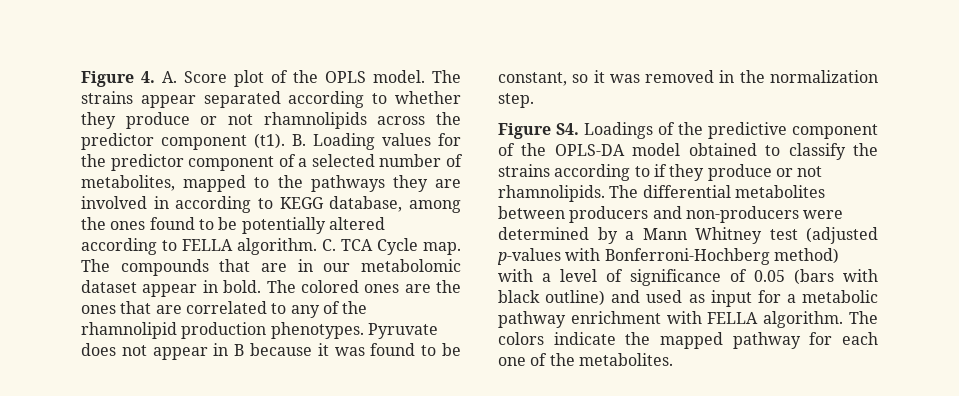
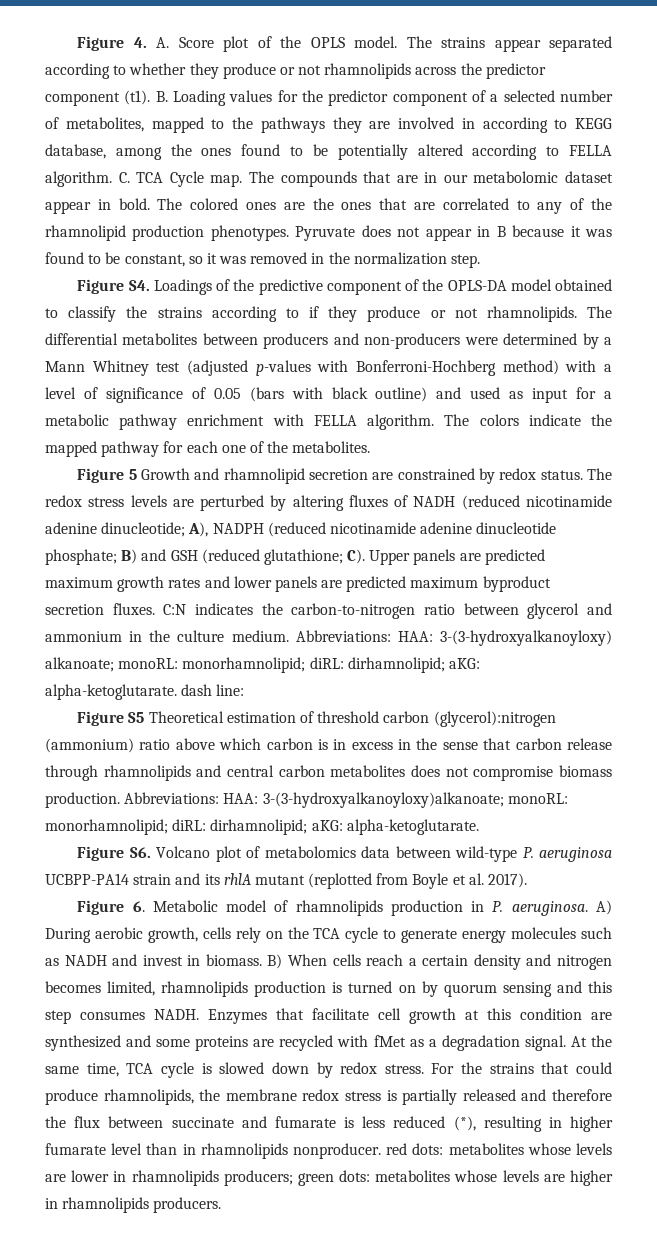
(673, 359) none -> [77,468,612,484] [45,495,612,511] [45,522,557,537] [45,549,545,565] [45,576,551,592] [45,603,613,619] [45,630,612,646] [45,657,480,673] [45,684,245,700] [77,711,556,727] [45,738,612,753] [45,765,613,781] [45,792,568,808] [45,819,479,835] [77,846,613,862] [45,873,528,889] [77,900,612,916] [45,927,612,943] [45,954,612,970] [45,981,613,997] [45,1008,612,1024] [45,1035,613,1051] [45,1062,613,1078] [45,1089,613,1105] [45,1116,614,1132] [45,1143,612,1159] [45,1170,613,1186] [45,1197,222,1213] // Figure 5 Growth and rhamnolipid secretion are constrained by redox status. The redox stress levels are perturbed by altering fluxes of NADH (reduced nicotinamide adenine dinucleotide; A), NADPH (reduced nicotinamide adenine dinucleotide phosphate; B) and GSH (reduced glutathione; C). Upper panels are predicted maximum growth rates and lower panels are predicted maximum byproduct secretion fluxes. C:N indicates the carbon-to-nitrogen ratio between glycerol and ammonium in the culture medium. Abbreviations: HAA: 3-(3-hydroxyalkanoyloxy) alkanoate; monoRL: monorhamnolipid; diRL: dirhamnolipid; aKG: alpha-ketoglutarate. dash line: // Figure S5 Theoretical estimation of threshold carbon (glycerol):nitrogen (ammonium) ratio above which carbon is in excess in the sense that carbon release through rhamnolipids and central carbon metabolites does not compromise biomass production. Abbreviations: HAA: 3-(3-hydroxyalkanoyloxy)alkanoate; monoRL: monorhamnolipid; diRL: dirhamnolipid; aKG: alpha-ketoglutarate. // Figure S6. Volcano plot of metabolomics data between wild-type P. aeruginosa UCBPP-PA14 strain and its rhlA mutant (replotted from Boyle et al. 2017). // Figure 6. Metabolic model of rhamnolipids production in P. aeruginosa. A) During aerobic growth, cells rely on the TCA cycle to generate energy molecules such as NADH and invest in biomass. B) When cells reach a certain density and nitrogen becomes limited, rhamnolipids production is turned on by quorum sensing and this step consumes NADH. Enzymes that facilitate cell growth at this condition are synthesized and some proteins are recycled with fMet as a degradation signal. At the same time, TCA cycle is slowed down by redox stress. For the strains that could produce rhamnolipids, the membrane redox stress is partially released and therefore the flux between succinate and fumarate is less reduced (*), resulting in higher fumarate level than in rhamnolipids nonproducer. red dots: metabolites whose levels are lower in rhamnolipids producers; green dots: metabolites whose levels are higher in rhamnolipids producers.

